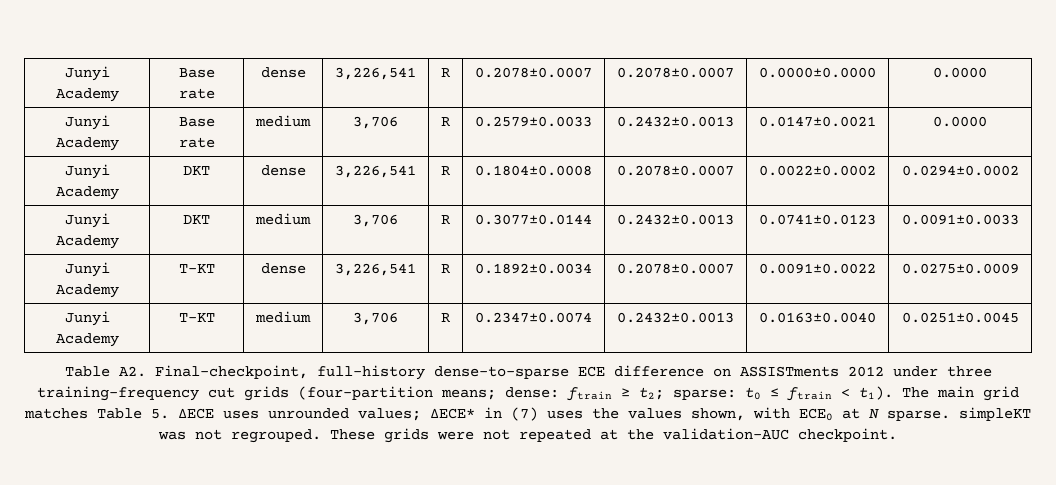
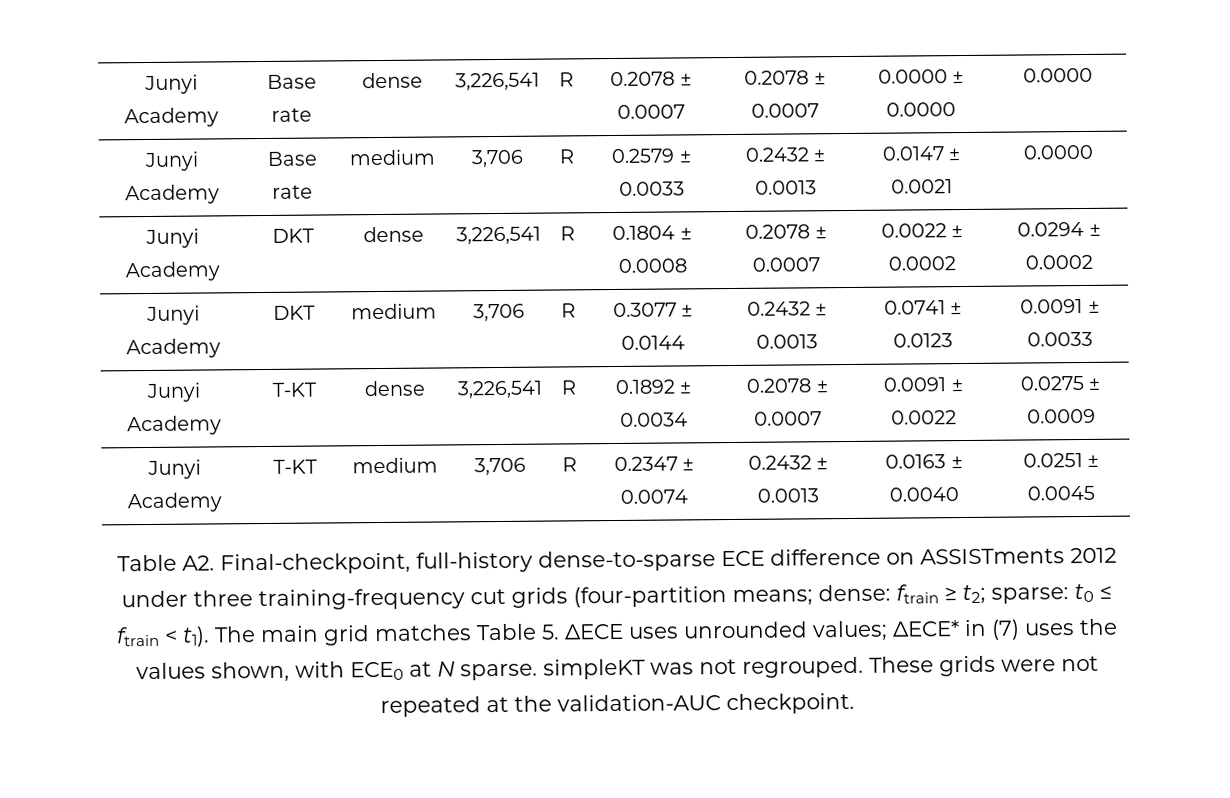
[475,67,592,78] [617,67,734,78] [759,67,876,78] 0.2078±0.0007 | 0.2078±0.0007 | 0.0000±0.0000 -> [610,71,692,87] [617,104,685,119] [744,70,826,85] [751,103,819,118] [877,69,965,84] [886,102,956,117] 0.2078 ± 0.0007 | 0.2078 ± 0.0007 | 0.0000 ± 0.0000
[475,116,592,127] [617,116,734,127] [759,116,876,127] 0.2579±0.0033 | 0.2432±0.0013 | 0.0147±0.0021 -> [611,148,691,164] [619,181,685,196] [744,147,826,162] [755,180,817,195] [881,146,961,161] [891,179,953,194] 0.2579 ± 0.0033 | 0.2432 ± 0.0013 | 0.0147 ± 0.0021
[475,165,592,176] [617,165,734,176] [759,165,876,176] [901,165,1019,176] 0.1804±0.0008 | 0.2078±0.0007 | 0.0022±0.0002 | 0.0294±0.0002 -> [612,225,692,241] [617,258,687,273] [745,224,827,239] [752,257,820,272] [880,223,964,238] [888,256,956,271] [1017,221,1101,237] [1025,254,1093,270] 0.1804 ± 0.0008 | 0.2078 ± 0.0007 | 0.0022 ± 0.0002 | 0.0294 ± 0.0002
[475,214,592,225] [617,214,734,225] [759,214,876,225] [901,214,1019,225] 0.3077±0.0144 | 0.2432±0.0013 | 0.0741±0.0123 | 0.0091±0.0033 -> [612,302,694,318] [621,335,685,350] [746,301,828,316] [756,334,818,349] [883,300,963,315] [893,333,953,348] [1020,298,1100,314] [1027,331,1093,347] 0.3077 ± 0.0144 | 0.2432 ± 0.0013 | 0.0741 ± 0.0123 | 0.0091 ± 0.0033
[475,263,592,274] [617,263,734,274] [759,263,876,274] [901,263,1019,274] 0.1892±0.0034 | 0.2078±0.0007 | 0.0091±0.0022 | 0.0275±0.0009 -> [614,379,692,395] [620,412,688,427] [746,378,828,393] [754,411,822,426] [883,377,963,392] [891,410,957,425] [1019,375,1101,391] [1026,408,1096,424] 0.1892 ± 0.0034 | 0.2078 ± 0.0007 | 0.0091 ± 0.0022 | 0.0275 ± 0.0009
[475,312,592,323] [617,312,734,323] [759,312,876,323] [901,312,1019,323] 0.2347±0.0074 | 0.2432±0.0013 | 0.0163±0.0040 | 0.0251±0.0045 -> [613,456,695,472] [620,489,688,504] [747,455,829,470] [757,488,819,503] [885,454,963,469] [889,487,959,502] [1022,453,1100,468] [1027,485,1095,501] 0.2347 ± 0.0074 | 0.2432 ± 0.0013 | 0.0163 ± 0.0040 | 0.0251 ± 0.0045

